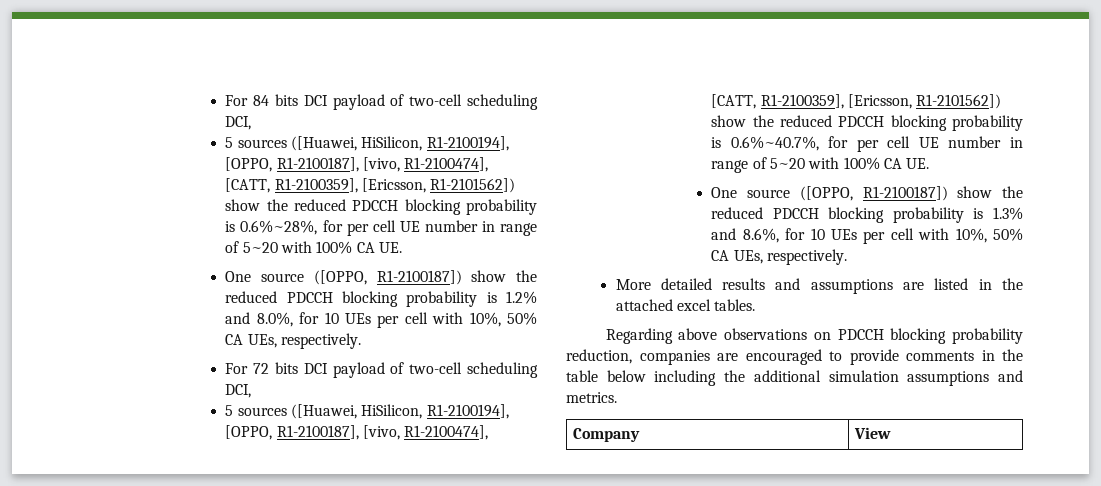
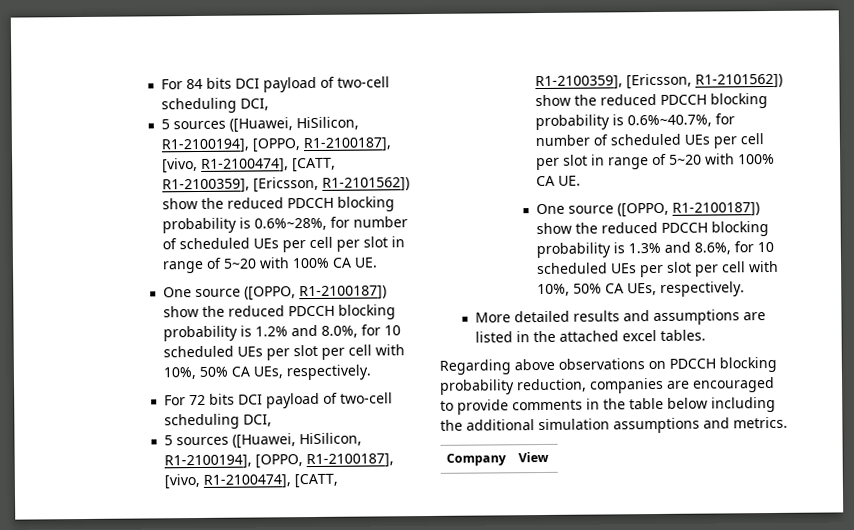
[346,220,478,236] per cell UE number -> [352,216,408,228] [161,236,388,253] number of scheduled UEs per cell per slot
[344,313,400,328] UEs per -> [162,344,345,361] scheduled UEs per slot per
[856,136,1002,152] per cell UE number -> [534,133,764,149] [535,154,588,171] number of scheduled UEs per cell per slot
[830,229,886,244] UEs per -> [535,261,719,278] scheduled UEs per slot per

